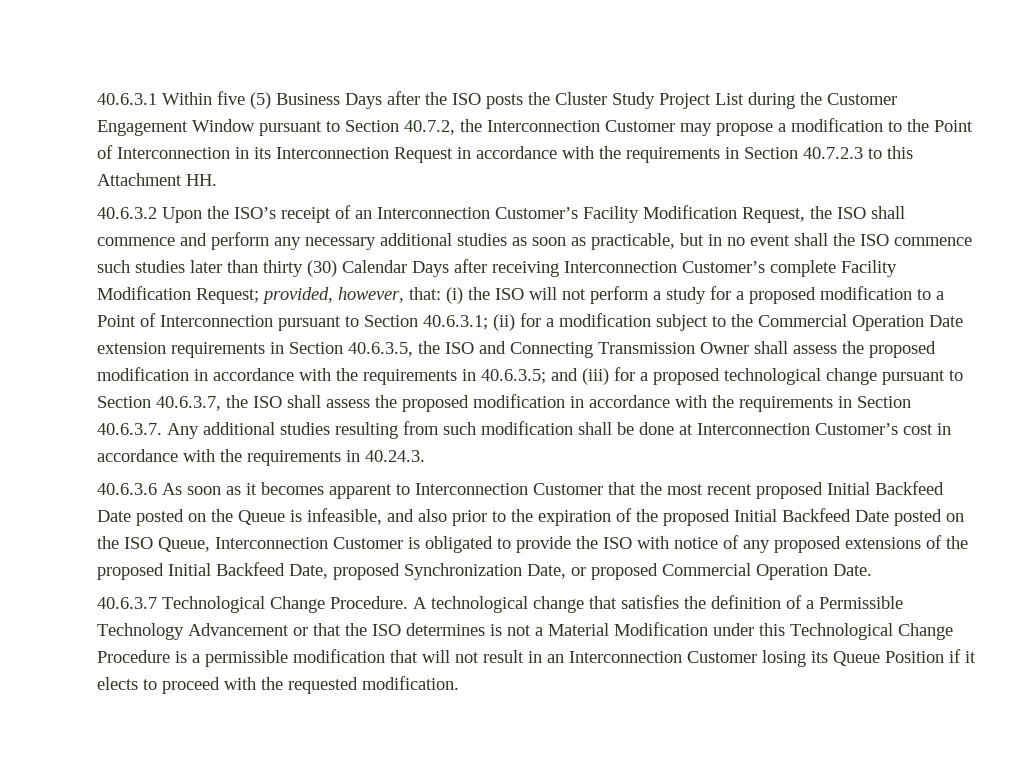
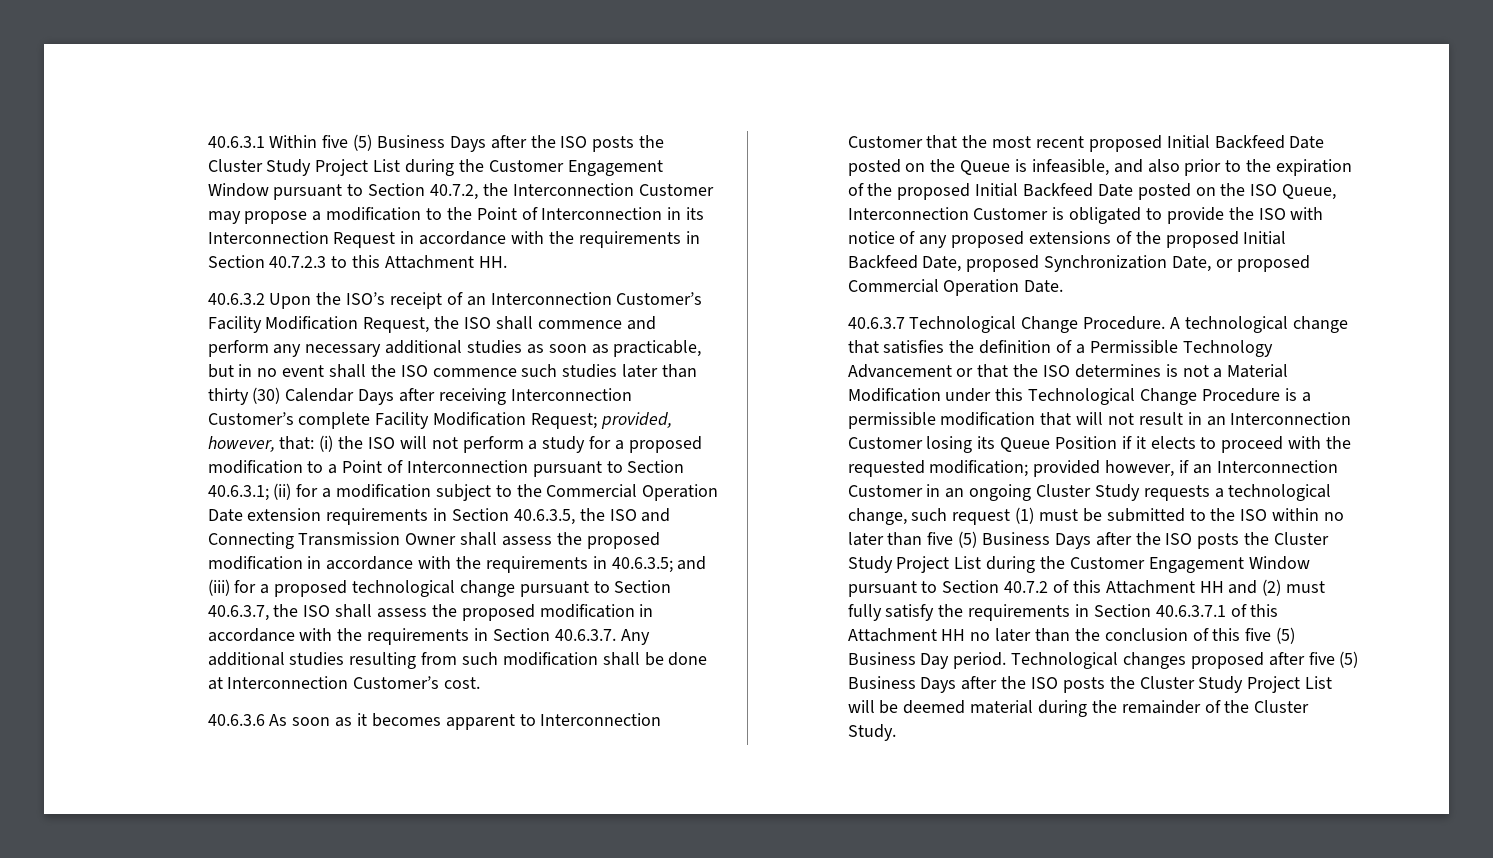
[902,423,951,435] [96,449,425,466] cost in accordance with the requirements in 40.24.3. -> [444,677,481,689] cost.
[361,676,459,690] modification. -> [929,460,1338,477] [847,484,1332,501] [847,507,1344,525] [847,531,1329,549] [847,556,1310,573] [847,579,1326,597] [847,604,1279,621] [847,627,1296,644] [847,651,1359,669] [847,676,1333,693] [847,700,1310,717] [847,724,896,741] modification; provided however, if an Interconnection Customer in an ongoing Cluster Study requests a technological change, such request (1) must be submitted to the ISO within no later than five (5) Business Days after the ISO posts the Cluster Study Project List during the Customer Engagement Window pursuant to Section 40.7.2 of this Attachment HH and (2) must fully satisfy the requirements in Section 40.6.3.7.1 of this Attachment HH no later than the conclusion of this five (5) Business Day period. Technological changes proposed after five (5) Business Days after the ISO posts the Cluster Study Project List will be deemed material during the remainder of the Cluster Study.

